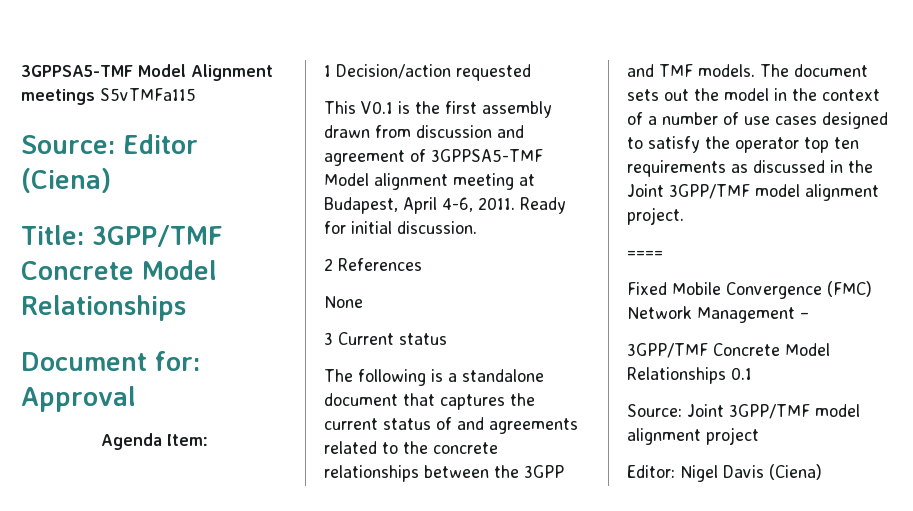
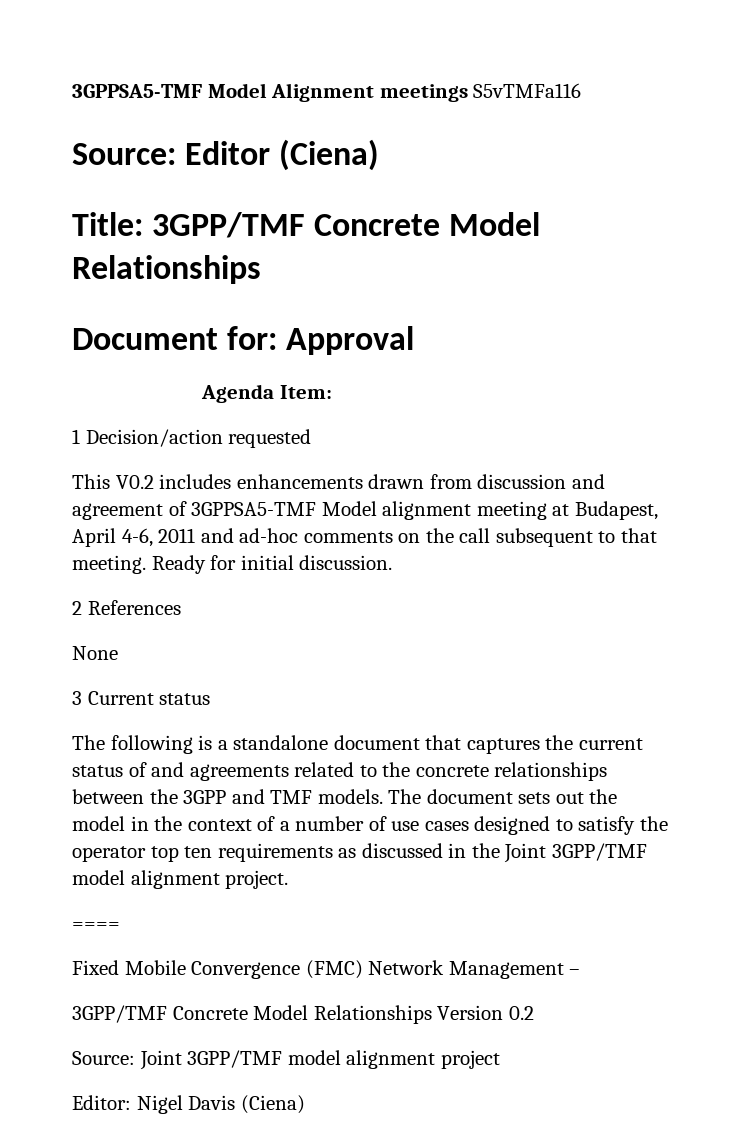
[100,88,196,101] S5vTMFa115 -> [473,83,582,98] S5vTMFa116
[361,101,552,118] V0.1 is the first assembly -> [115,474,363,489] V0.2 includes enhancements
[478,197,515,210] 2011. -> [158,528,657,547] [72,555,146,574] 2011 and ad-hoc comments on the call subsequent to that meeting.
[731,367,752,380] 0.1 -> [437,1005,534,1020] Version 0.2

